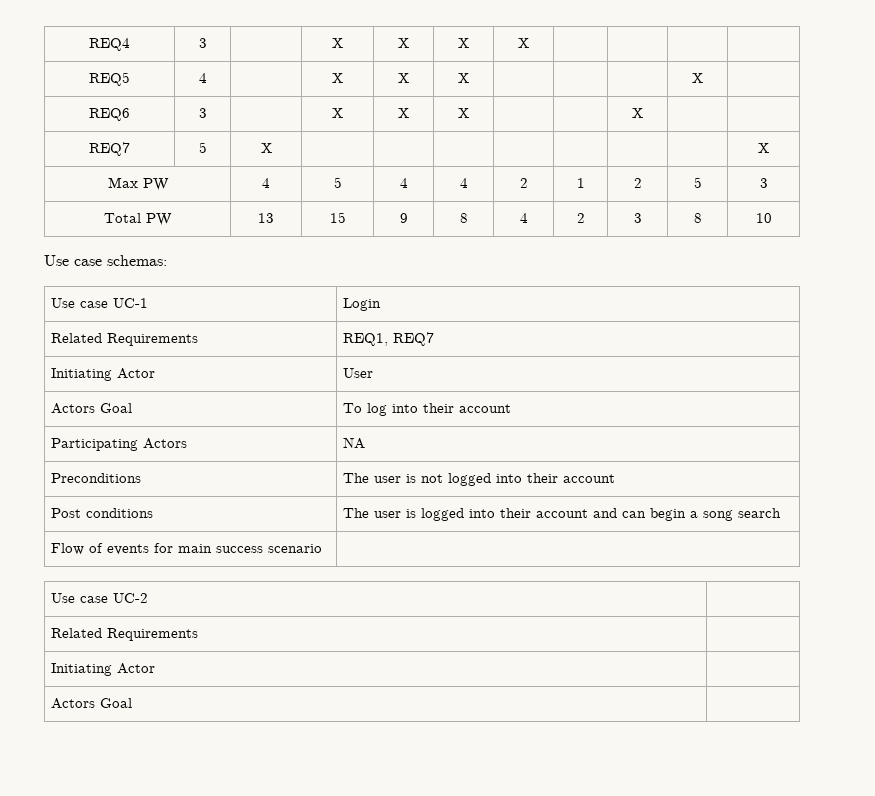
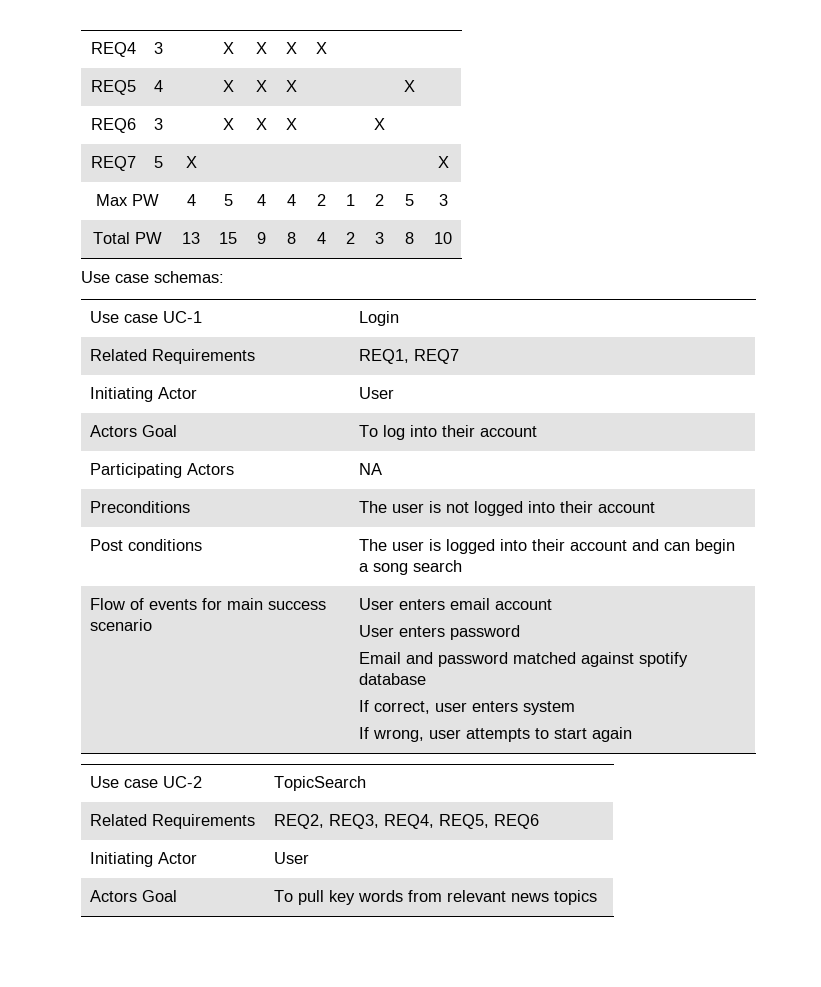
(323, 548) none -> [358,598,552,610] [358,625,520,640] [358,652,688,667] [358,673,426,685] [358,700,575,715] [358,727,632,742] User enters email account // User enters password // Email and password matched against spotify database // If correct, user enters system // If wrong, user attempts to start again
[51,628,199,641] [51,663,156,676] [51,698,133,709] // Related Requirements | // Initiating Actor | // Actors Goal | -> [273,776,366,791] [89,814,255,829] [273,814,539,829] [89,852,197,867] [273,852,309,864] [89,890,177,902] [273,890,597,905] TopicSearch // Related Requirements | REQ2, REQ3, REQ4, REQ5, REQ6 // Initiating Actor | User // Actors Goal | To pull key words from relevant news topics

